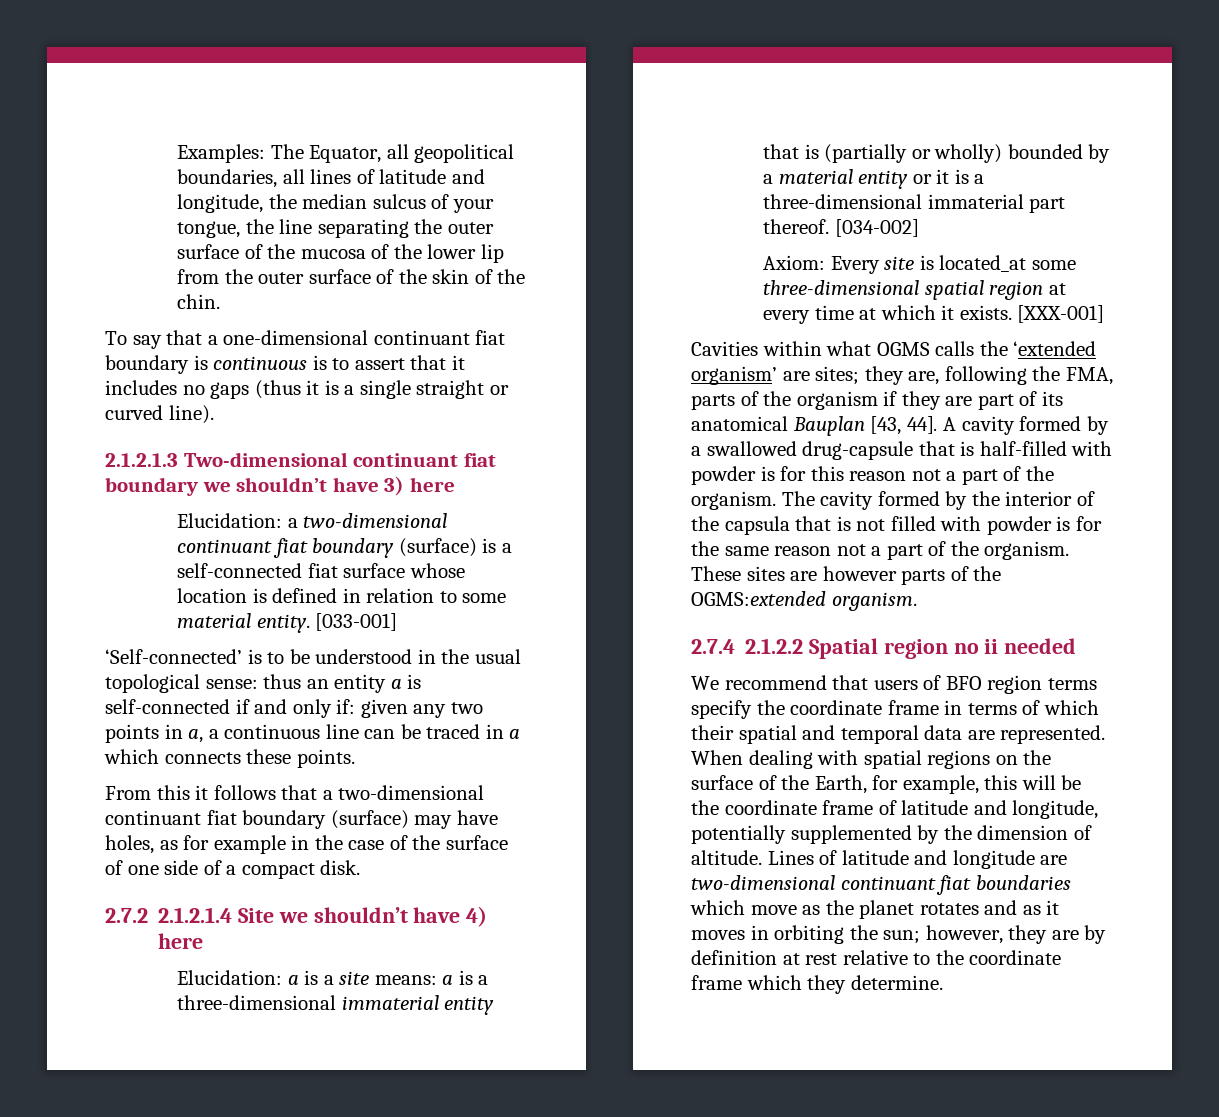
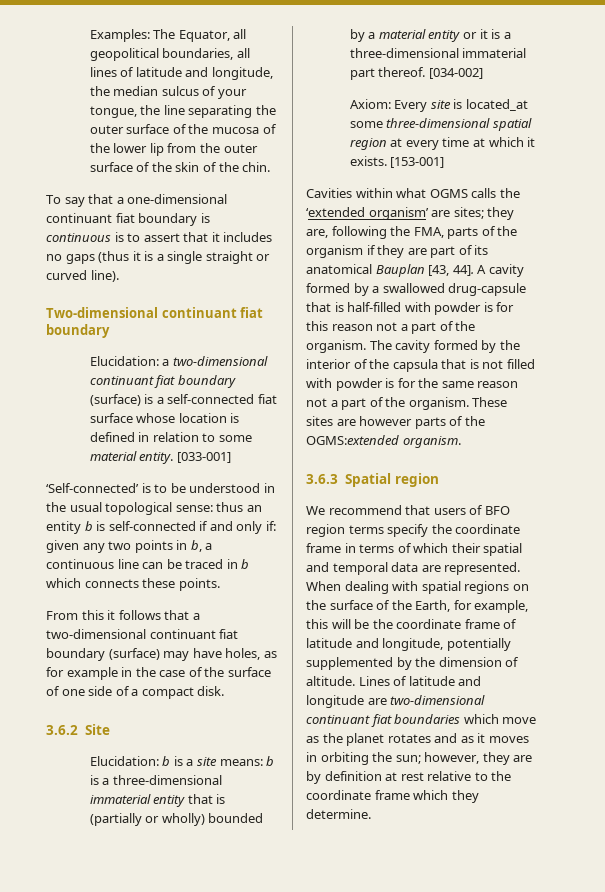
[105,453,178,467] 2.1.2.1.3 -> (119, 276) none
[202,476,455,496] we shouldn’t have 3) here -> (110, 331) none
[390,679,402,689] a -> [84,521,93,531] b
[188,729,204,743] a, -> [190,540,202,552] b,
[509,729,521,739] a -> [241,559,250,569] b
[105,907,233,923] 2.7.2 2.1.2.1.4 -> [46,725,78,735] 3.6.2
[278,906,488,927] [158,933,204,949] [176,970,299,985] we shouldn’t have 4) here // Elucidation: a -> [89,756,171,766] // Elucidation: b
[442,975,454,985] a -> [266,756,275,766] b
[1017,305,1105,323] [XXX-001] -> [390,157,445,168] [153-001]
[691,638,804,654] 2.7.4 2.1.2.2 -> [306,474,338,484] 3.6.3
[953,638,1077,654] no ii needed -> (439, 480) none

